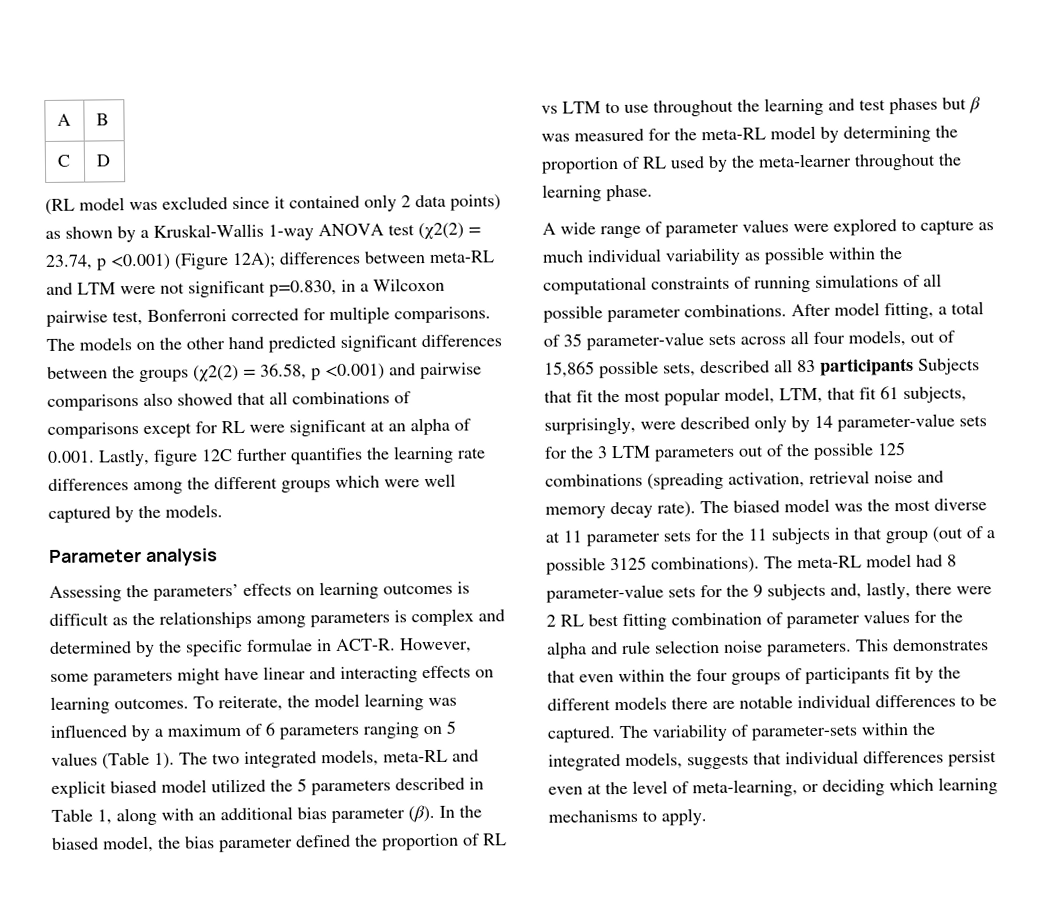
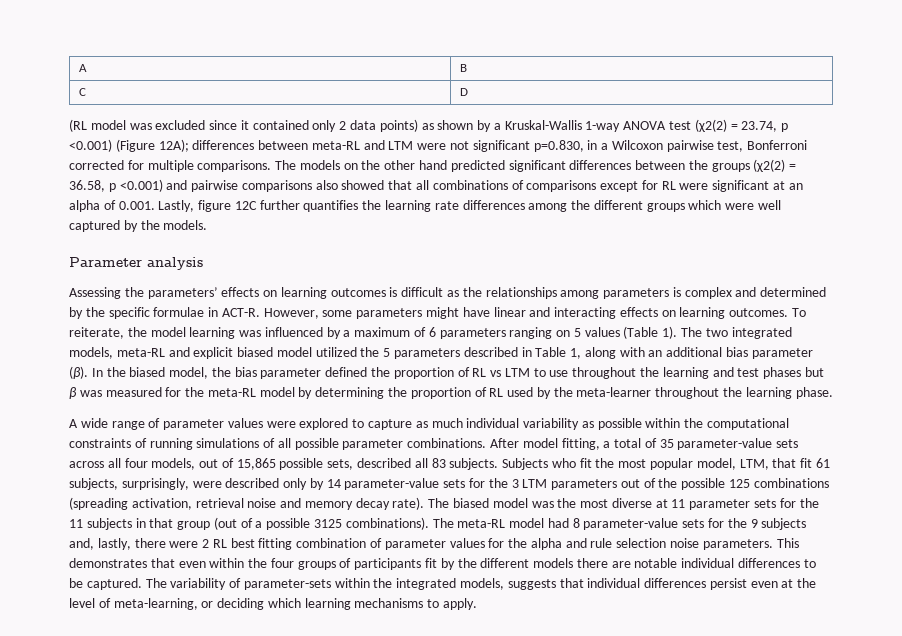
[820,357,980,376] [544,390,573,403] participants Subjects that -> [449,458,576,470] subjects. Subjects who

